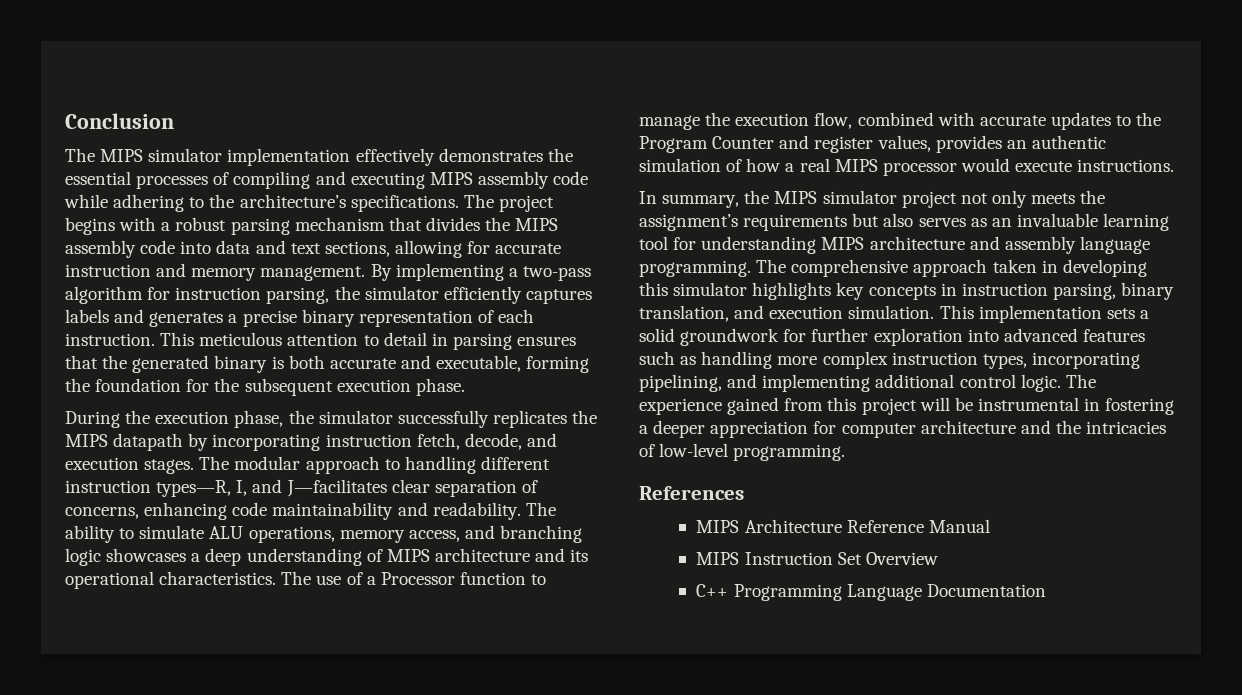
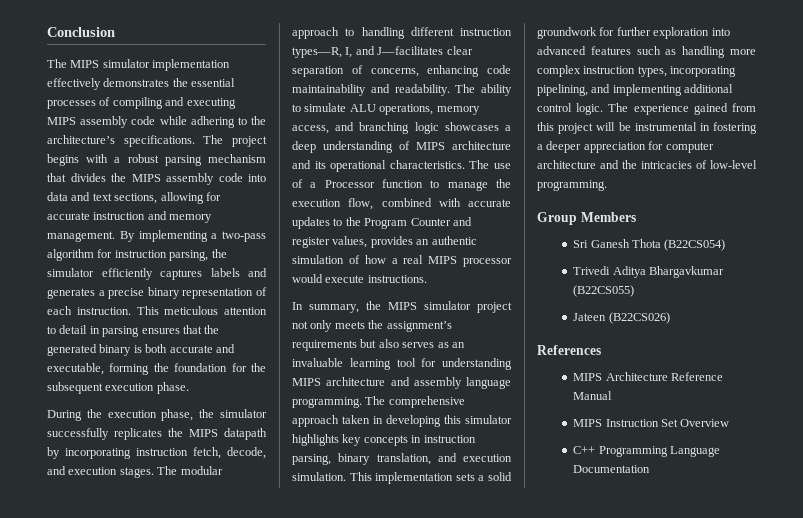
(846, 452) none -> [537,212,636,225] [573,239,726,251] [573,266,725,278] [573,285,635,297] [573,312,670,324] // Group Members // Sri Ganesh Thota (B22CS054) // Trivedi Aditya Bhargavkumar (B22CS055) // Jateen (B22CS026)

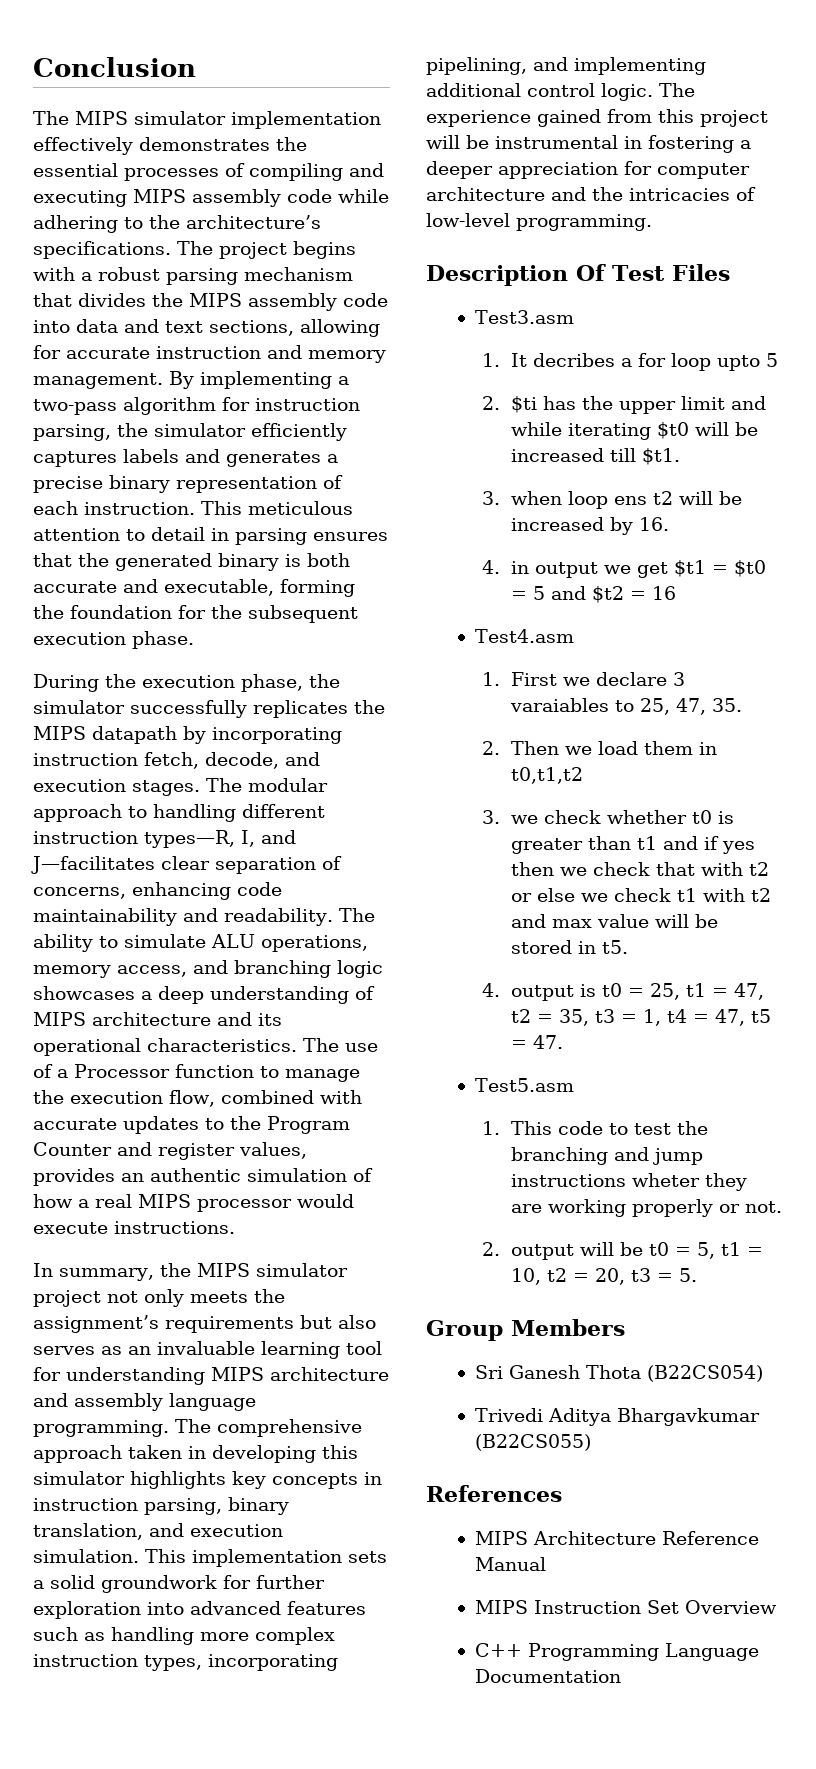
(607, 185) none -> [426,264,730,286] [475,310,575,324] [482,353,778,371] [482,396,766,414] [510,422,758,440] [510,448,680,465] [482,491,742,509] [510,517,669,535] [482,560,766,578] [510,586,676,603] [475,629,575,643] [482,672,685,686] [509,698,742,715] [482,741,717,755] [510,767,583,784] [482,810,734,824] [510,836,755,854] [510,862,769,876] [510,888,771,902] [510,914,718,928] [510,940,628,954] [482,983,764,1001] [510,1009,771,1026] [510,1035,563,1049] [475,1078,575,1092] [482,1121,708,1135] [510,1147,703,1165] [510,1173,747,1191] [510,1199,782,1217] [482,1242,763,1260] [510,1268,697,1285] // Description Of Test Files // Test3.asm // 1. It decribes a for loop upto 5 // 2. $ti has the upper limit and while iterating $t0 will be increased till $t1. // 3. when loop ens t2 will be increased by 16. // 4. in output we get $t1 = $t0 = 5 and $t2 = 16 // Test4.asm // 1. First we declare 3 varaiables to 25, 47, 35. // 2. Then we load them in t0,t1,t2 // 3. we check whether t0 is greater than t1 and if yes then we check that with t2 or else we check t1 with t2 and max value will be stored in t5. // 4. output is t0 = 25, t1 = 47, t2 = 35, t3 = 1, t4 = 47, t5 = 47. // Test5.asm // 1. This code to test the branching and jump instructions wheter they are working properly or not. // 2. output will be t0 = 5, t1 = 10, t2 = 20, t3 = 5.
[573,312,670,324] // Jateen (B22CS026) -> (592, 1442) none

